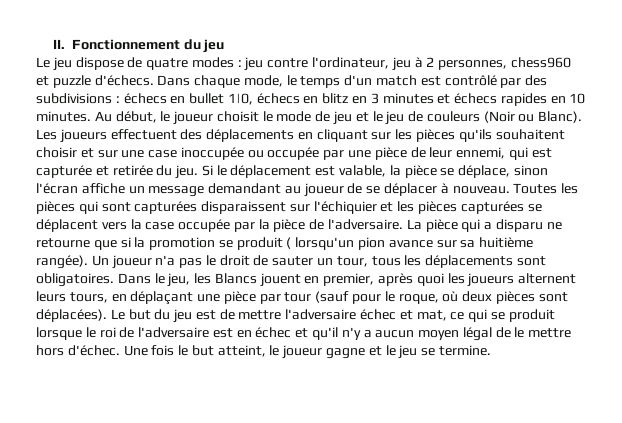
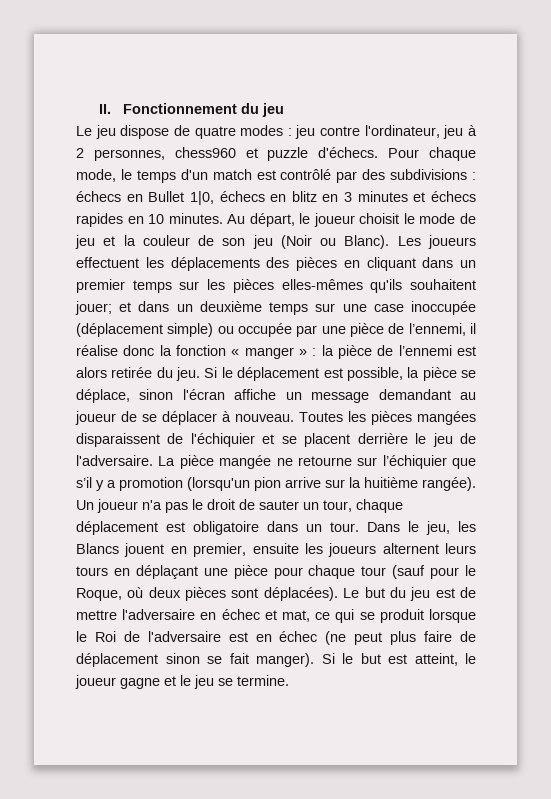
[157,75,191,86] Dans -> [388,148,420,158] Pour
[189,93,225,104] bullet -> [148,191,185,202] Bullet
[115,111,157,123] début, -> [249,213,295,227] départ,
[372,111,480,125] le jeu de couleurs -> [123,235,273,249] la couleur de son jeu
[180,129,368,142] des déplacements en cliquant -> [145,257,476,271] [76,279,172,293] les déplacements des pièces en cliquant dans un premier temps
(456, 135) none -> [281,279,363,290] elles-mêmes
[36,147,94,158] choisir et -> [75,301,309,315] jouer; et dans un deuxième temps
(244, 153) none -> [76,323,214,337] (déplacement simple)
[429,147,552,160] [36,165,109,178] leur ennemi, qui est capturée et -> [408,323,476,336] [76,345,476,359] [76,367,107,378] l’ennemi, il réalise donc la fonction « manger » : la pièce de l’ennemi est alors
[339,165,387,177] valable, -> [346,367,403,381] possible,
[78,201,542,214] [36,219,562,232] [36,237,476,250] qui sont capturées disparaissent sur l'échiquier et les pièces capturées se déplacent vers la case occupée par la pièce de l'adversaire. La pièce qui a disparu ne retourne que si la promotion se produit ( lorsqu'un pion avance sur sa -> [417,411,476,425] [76,433,477,447] [76,455,476,469] [76,477,361,491] mangées disparaissent de l'échiquier et se placent derrière le jeu de l'adversaire. La pièce mangée ne retourne sur l’échiquier que s’il y a promotion (lorsqu'un pion arrive sur la
[371,255,546,268] [36,273,114,287] tous les déplacements sont obligatoires. -> [356,499,403,513] [76,521,359,535] chaque déplacement est obligatoire dans un tour.
[378,273,444,286] après quoi -> [252,543,299,554] ensuite
[69,292,108,303] tours, -> [76,566,108,576] tours
[259,294,281,304] par -> [273,565,356,579] pour chaque
[398,294,439,304] roque, -> [76,588,122,601] Roque,
(357, 314) none -> [200,612,217,620] en
[99,327,116,338] roi -> [94,631,116,642] Roi
[295,327,572,341] [36,345,175,356] et qu'il n'y a aucun moyen légal de le mettre hors d'échec. Une fois -> [325,631,477,645] [76,653,335,667] (ne peut plus faire de déplacement sinon se fait manger). Si
(214, 350) none -> [388,654,407,664] est

